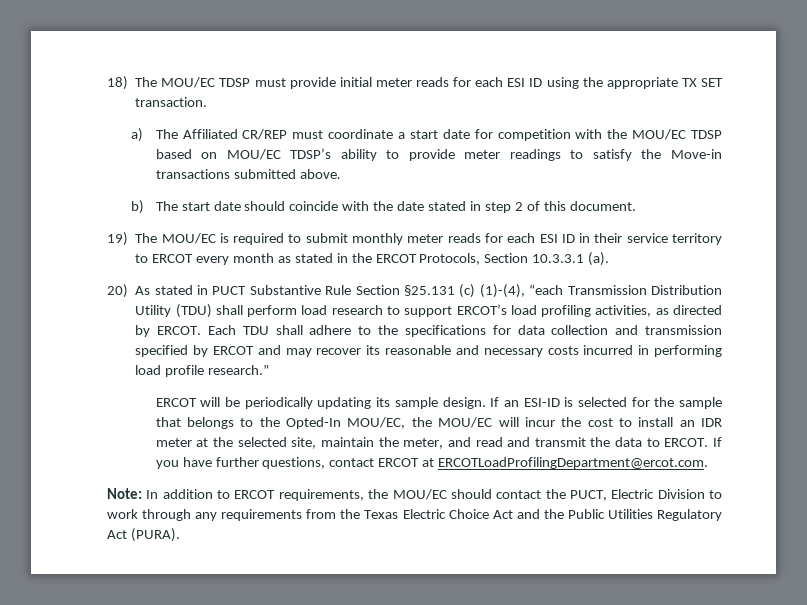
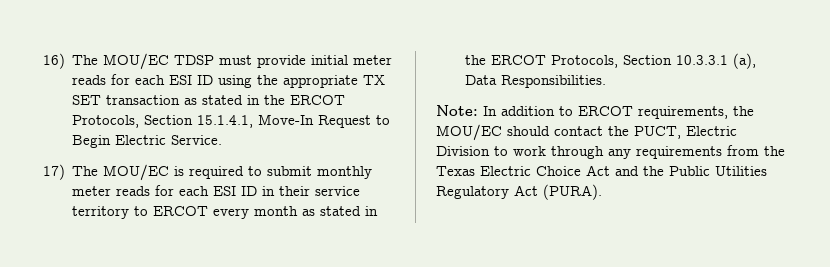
[107,76,128,90] 18) -> [43,53,65,69] 16)
[135,97,208,107] [131,128,722,142] [155,148,722,161] [155,169,341,179] [131,200,636,214] [107,232,128,246] transaction. // a) The Affiliated CR/REP must coordinate a start date for competition with the MOU/EC TDSP based on MOU/EC TDSP’s ability to provide meter readings to satisfy the Move-in transactions submitted above. // b) The start date should coincide with the date stated in step 2 of this document. // 19) -> [106,95,346,105] [72,114,391,128] [72,135,223,148] [43,164,65,180] transaction as stated in the ERCOT Protocols, Section 15.1.4.1, Move-In Request to Begin Electric Service. // 17)
[588,252,610,266] [107,284,722,298] [135,304,723,318] [135,325,723,337] [135,345,723,357] [135,364,270,377] [155,397,722,409] [155,417,722,429] [155,437,722,449] [155,457,709,469] (a). // 20) As stated in PUCT Substantive Rule Section §25.131 (c) (1)-(4), “each Transmission Distribution Utility (TDU) shall perform load research to support ERCOT’s load profiling activities, as directed by ERCOT. Each TDU shall adhere to the specifications for data collection and transmission specified by ERCOT and may recover its reasonable and necessary costs incurred in performing load profile research.” // ERCOT will be periodically updating its sample design. If an ESI-ID is selected for the sample that belongs to the Opted-In MOU/EC, the MOU/EC will incur the cost to install an IDR meter at the selected site, maintain the meter, and read and transmit the data to ERCOT. If you have further questions, contact ERCOT at ERCOTLoadProfilingDepartment@ercot.com. -> [733,53,757,69] [465,75,607,88] (a), Data Responsibilities.

